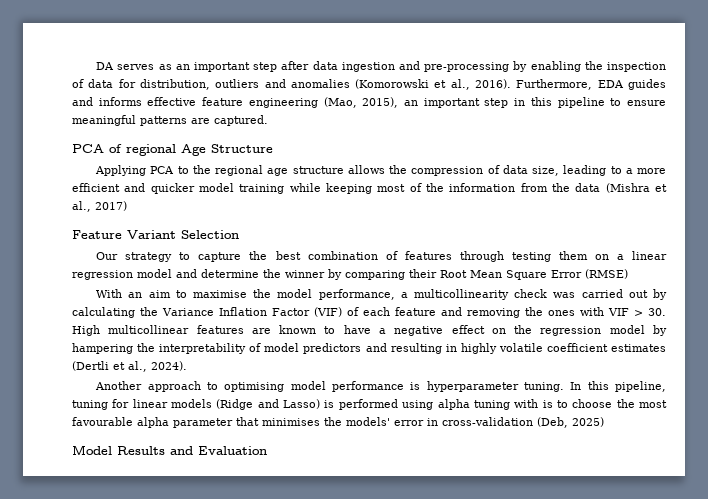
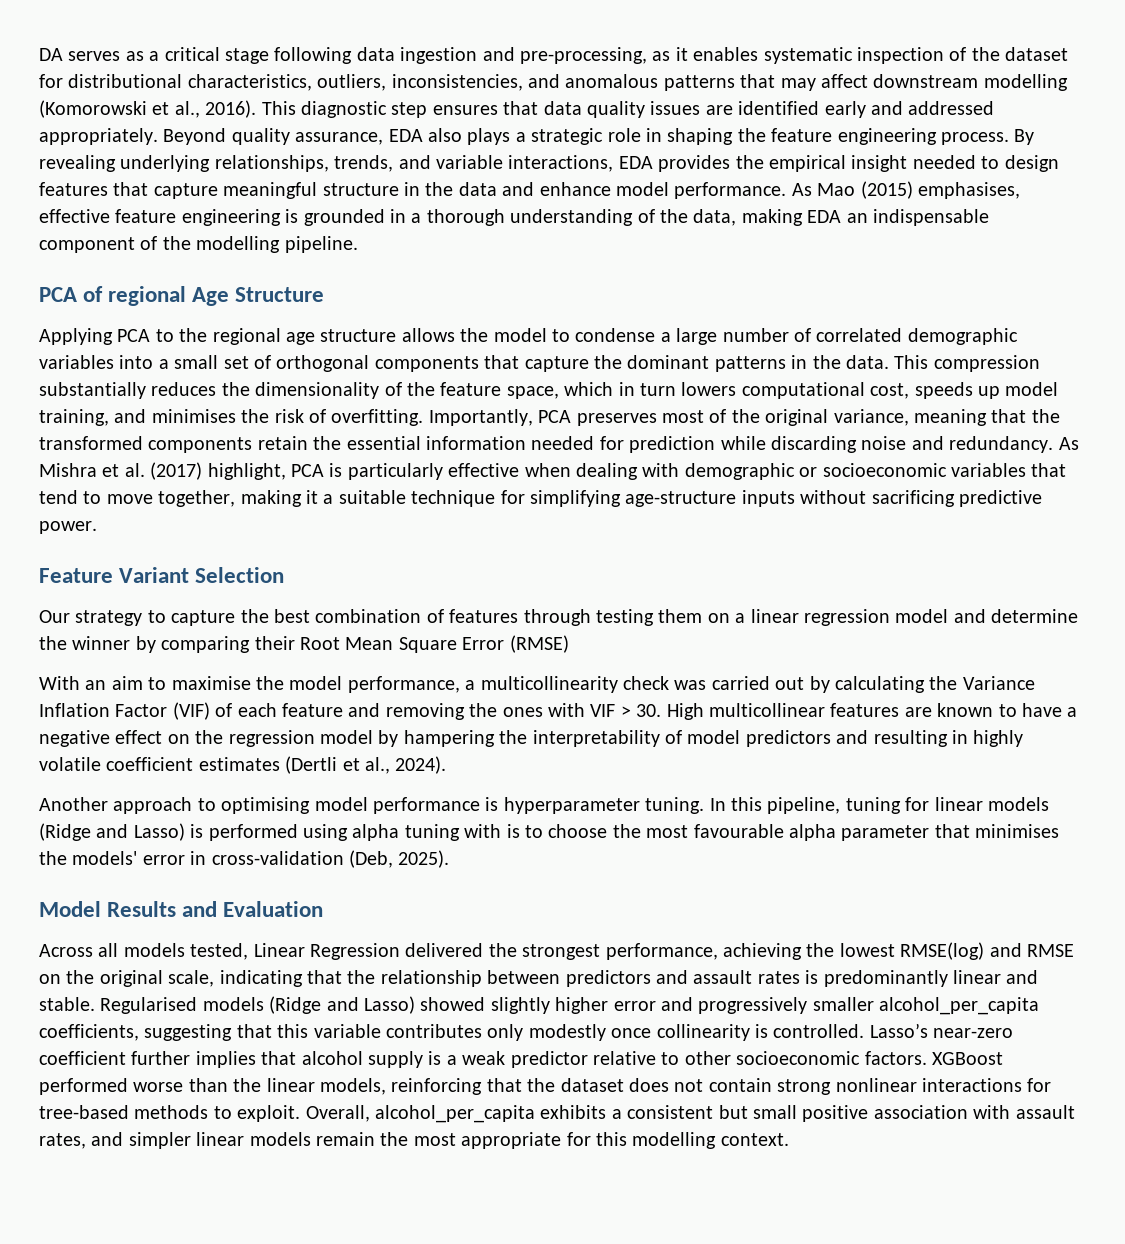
[175,61,667,72] [72,79,666,90] [72,97,666,108] [72,115,268,126] an important step after data ingestion and pre-processing by enabling the inspection of data for distribution, outliers and anomalies (Komorowski et al., 2016). Furthermore, EDA guides and informs effective feature engineering (Mao, 2015), an important step in this pipeline to ensure meaningful patterns are captured. -> [149,47,1069,64] [39,74,1068,91] [39,100,995,118] [39,128,1035,145] [39,155,1059,172] [39,181,1020,199] [39,209,989,226] [39,236,358,253] a critical stage following data ingestion and pre-processing, as it enables systematic inspection of the dataset for distributional characteristics, outliers, inconsistencies, and anomalous patterns that may affect downstream modelling (Komorowski et al., 2016). This diagnostic step ensures that data quality issues are identified early and addressed appropriately. Beyond quality assurance, EDA also plays a strategic role in shaping the feature engineering process. By revealing underlying relationships, trends, and variable interactions, EDA provides the empirical insight needed to design features that capture meaningful structure in the data and enhance model performance. As Mao (2015) emphasises, effective feature engineering is grounded in a thorough understanding of the data, making EDA an indispensable component of the modelling pipeline.
[411,165,667,176] [72,183,667,194] [72,201,127,212] compression of data size, leading to a more efficient and quicker model training while keeping most of the information from the data (Mishra et al., 2017) -> [493,328,1018,345] [39,355,1040,372] [39,382,1059,399] [39,409,1060,426] [39,436,1079,453] [39,462,1067,480] [39,490,1042,507] [39,521,97,534] model to condense a large number of correlated demographic variables into a small set of orthogonal components that capture the dominant patterns in the data. This compression substantially reduces the dimensionality of the feature space, which in turn lowers computational cost, speeds up model training, and minimises the risk of overfitting. Importantly, PCA preserves most of the original variance, meaning that the transformed components retain the essential information needed for prediction while discarding noise and redundancy. As Mishra et al. (2017) highlight, PCA is particularly effective when dealing with demographic or socioeconomic variables that tend to move together, making it a suitable technique for simplifying age-structure inputs without sacrificing predictive power.
[572,417,604,427] 2025) -> [398,850,450,868] 2025).
(267, 450) none -> [39,942,1074,960] [39,970,1039,987] [39,996,1040,1015] [39,1023,1014,1041] [39,1051,1003,1068] [39,1078,1052,1095] [39,1105,1075,1123] [39,1132,789,1149] // Across all models tested, Linear Regression delivered the strongest performance, achieving the lowest RMSE(log) and RMSE on the original scale, indicating that the relationship between predictors and assault rates is predominantly linear and stable. Regularised models (Ridge and Lasso) showed slightly higher error and progressively smaller alcohol_per_capita coefficients, suggesting that this variable contributes only modestly once collinearity is controlled. Lasso’s near-zero coefficient further implies that alcohol supply is a weak predictor relative to other socioeconomic factors. XGBoost performed worse than the linear models, reinforcing that the dataset does not contain strong nonlinear interactions for tree-based methods to exploit. Overall, alcohol_per_capita exhibits a consistent but small positive association with assault rates, and simpler linear models remain the most appropriate for this modelling context.

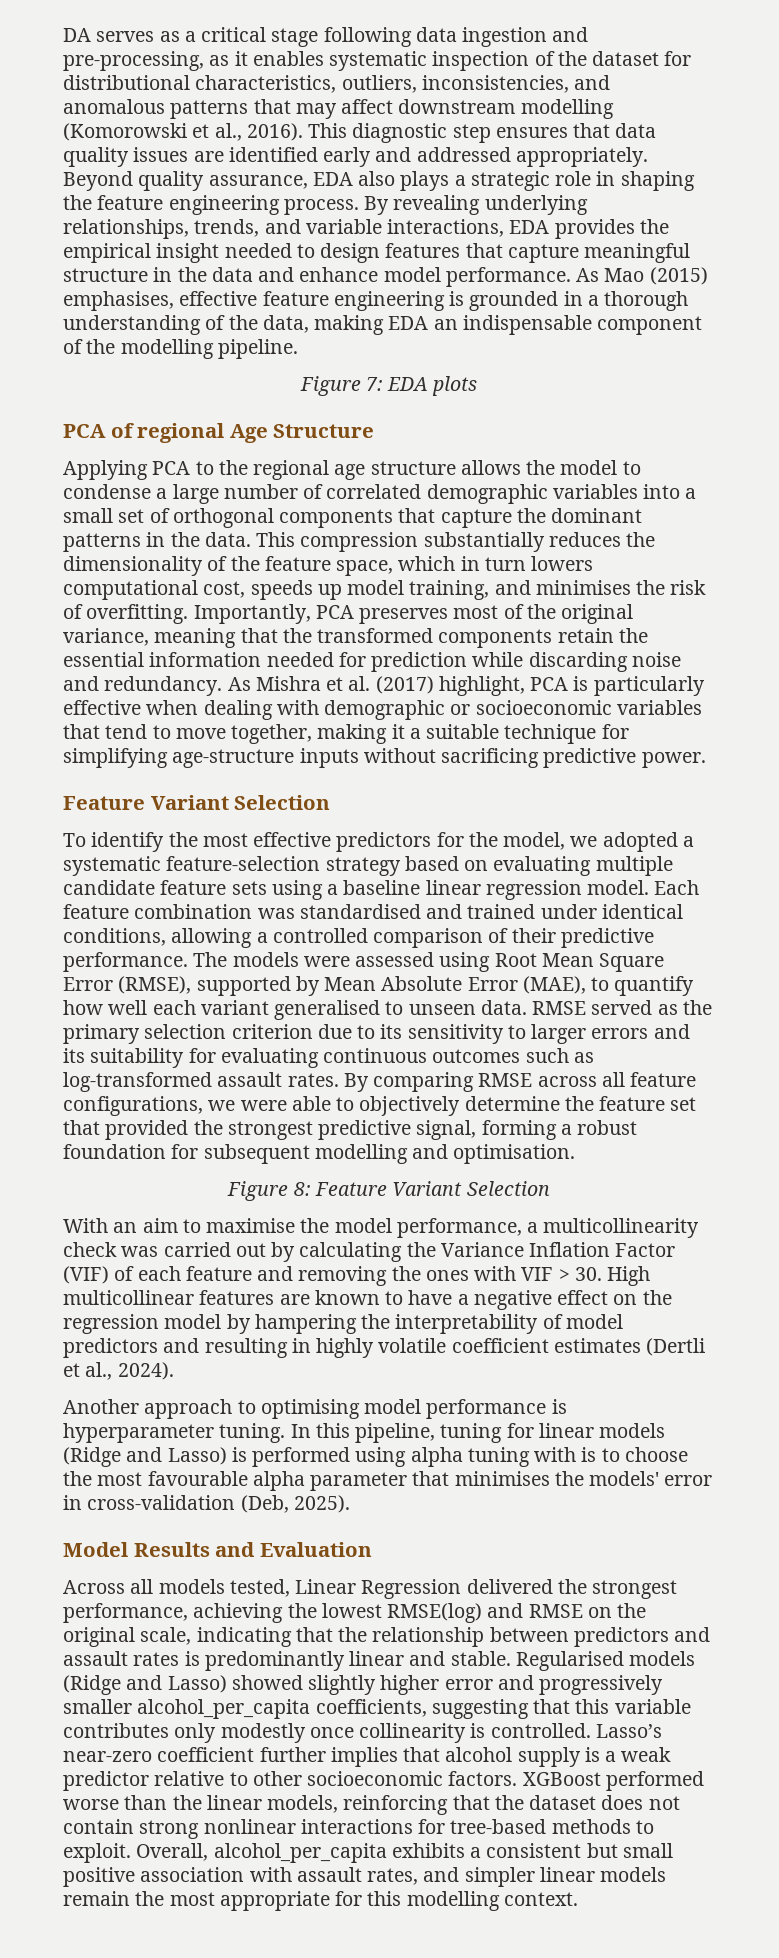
(358, 244) none -> [299,376,478,396] // Figure 7: EDA plots
[39,609,1079,626] [39,635,569,653] Our strategy to capture the best combination of features through testing them on a linear regression model and determine the winner by comparing their Root Mean Square Error (RMSE) -> [63,832,694,852] [63,856,673,876] [63,880,700,900] [63,904,683,919] [63,928,654,948] [63,952,665,972] [63,976,695,996] [63,1000,712,1020] [63,1024,690,1044] [63,1048,594,1068] [63,1072,697,1092] [63,1096,697,1116] [63,1120,638,1140] [63,1144,576,1164] [227,1181,550,1201] To identify the most effective predictors for the model, we adopted a systematic feature-selection strategy based on evaluating multiple candidate feature sets using a baseline linear regression model. Each feature combination was standardised and trained under identical conditions, allowing a controlled comparison of their predictive performance. The models were assessed using Root Mean Square Error (RMSE), supported by Mean Absolute Error (MAE), to quantify how well each variant generalised to unseen data. RMSE served as the primary selection criterion due to its sensitivity to larger errors and its suitability for evaluating continuous outcomes such as log-transformed assault rates. By comparing RMSE across all feature configurations, we were able to objectively determine the feature set that provided the strongest predictive signal, forming a robust foundation for subsequent modelling and optimisation. // Figure 8: Feature Variant Selection

